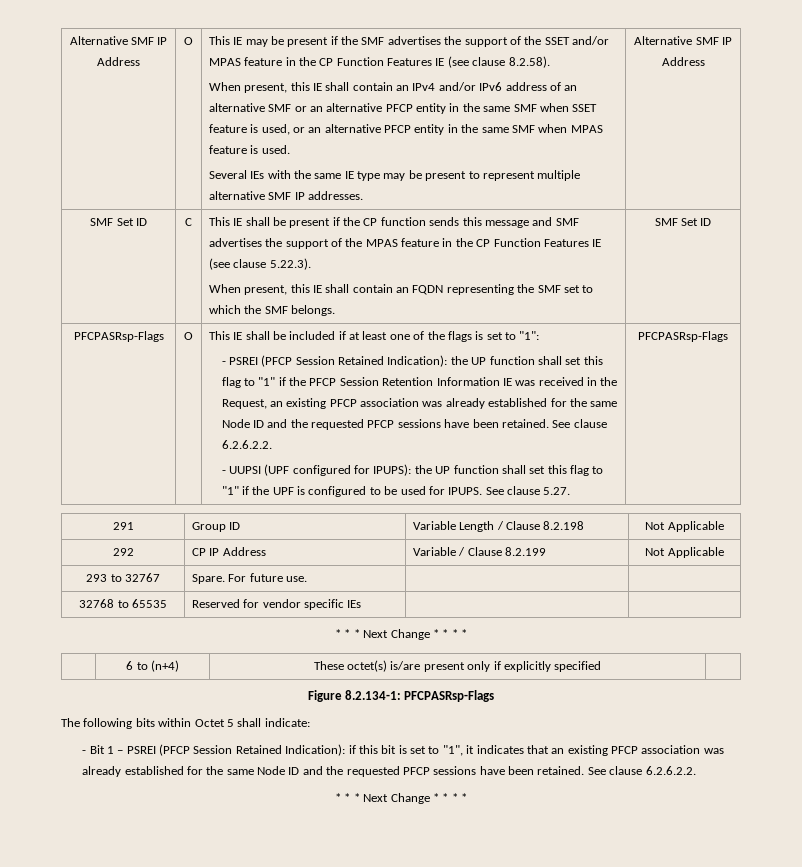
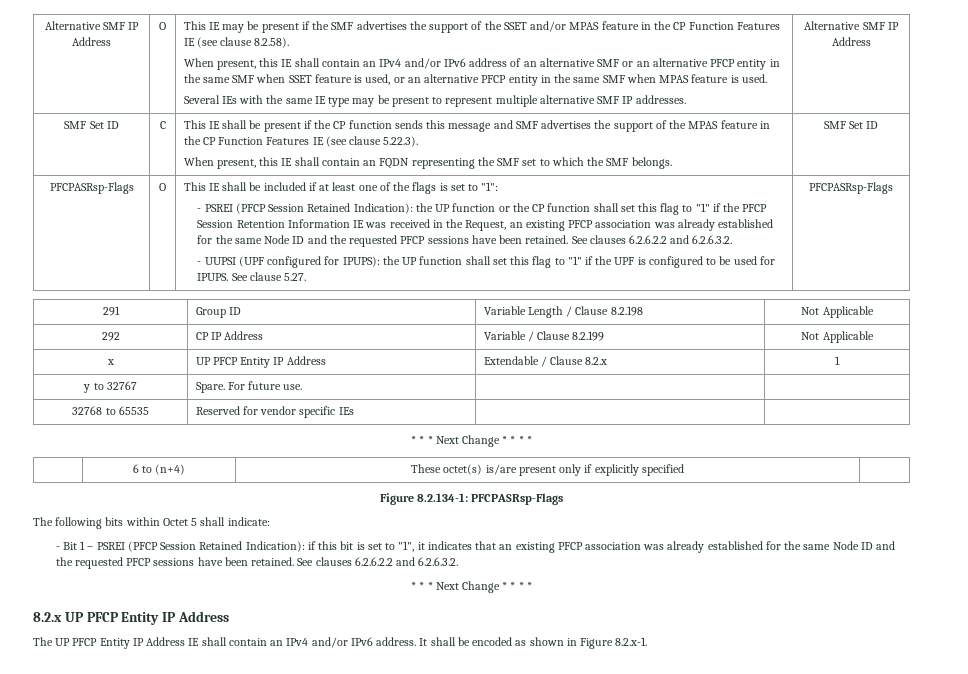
(535, 360) none -> [498,203,591,212] or the CP function
[573,419,607,428] [221,440,272,449] clause 6.2.6.2.2. -> [589,235,733,244] clauses 6.2.6.2.2 and 6.2.6.3.2.
[86,574,108,582] 293 -> [106,359,114,365] [195,356,326,368] [483,356,608,367] [835,356,840,365] [83,384,91,393] x | UP PFCP Entity IP Address | Extendable / Clause 8.2.x | 1 // y
[609,766,696,775] [335,793,467,804] clause 6.2.6.2.2. // * * * Next Change * * * * -> [315,557,459,566] [411,581,532,593] [33,611,229,625] [33,637,648,649] clauses 6.2.6.2.2 and 6.2.6.3.2. // * * * Next Change * * * * // 8.2.x UP PFCP Entity IP Address // The UP PFCP Entity IP Address IE shall contain an IPv4 and/or IPv6 address. It shall be encoded as shown in Figure 8.2.x-1.

